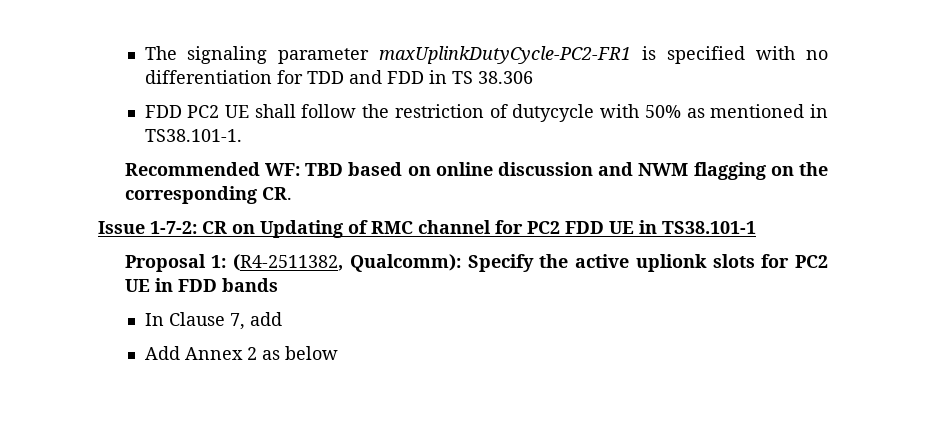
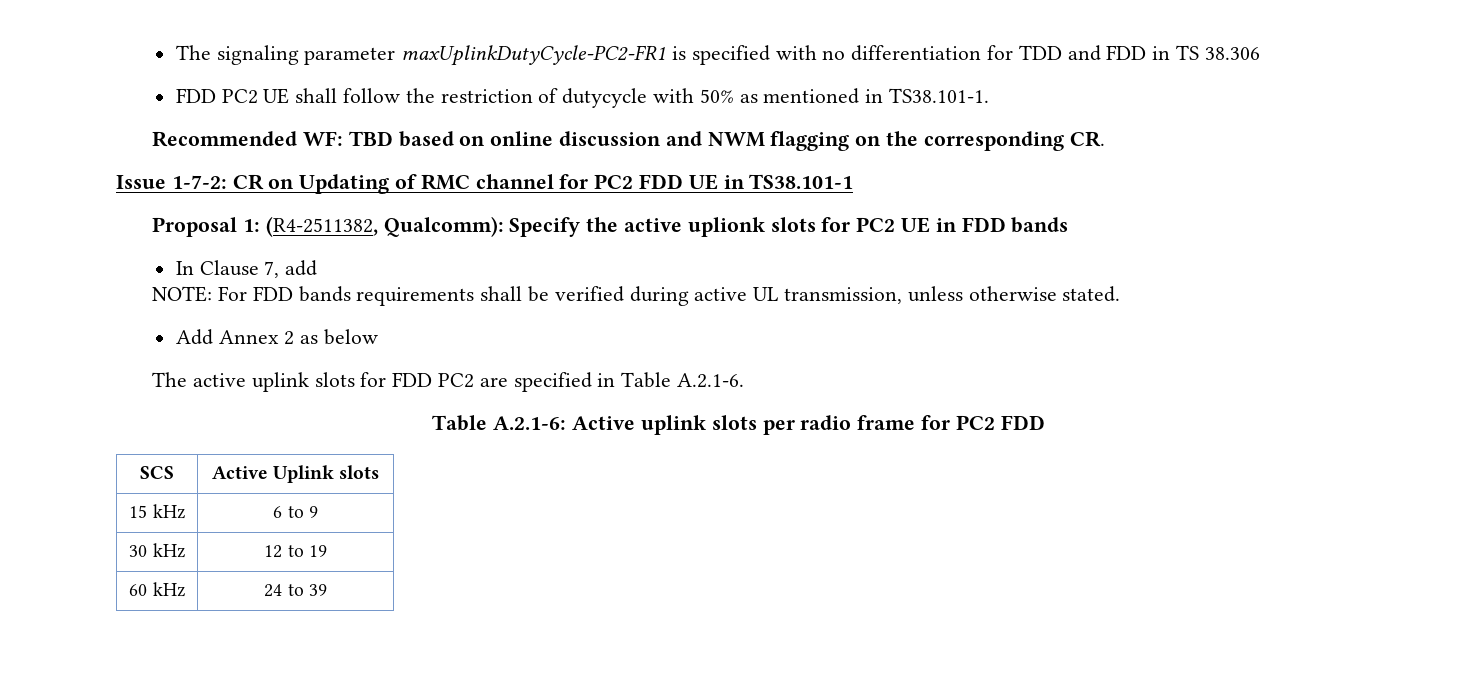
(282, 319) none -> [152,286,1121,306] // NOTE: For FDD bands requirements shall be verified during active UL transmission, unless otherwise stated.
(338, 353) none -> [152,372,744,392] [432,415,1045,435] [140,466,174,479] [211,465,380,483] [129,504,185,519] [273,506,318,518] [129,543,185,558] [264,545,327,558] [129,582,185,597] [264,584,327,597] // The active uplink slots for FDD PC2 are specified in Table A.2.1-6. // Table A.2.1-6: Active uplink slots per radio frame for PC2 FDD // SCS | Active Uplink slots // 15 kHz | 6 to 9 // 30 kHz | 12 to 19 // 60 kHz | 24 to 39

